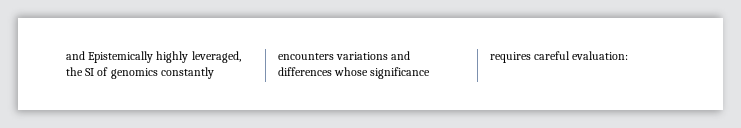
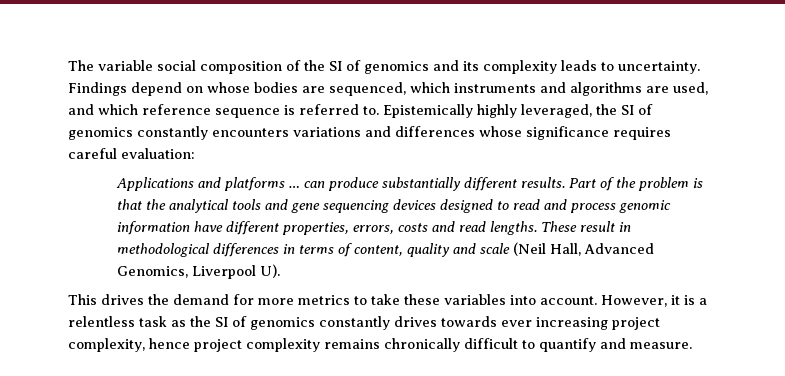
[66,51,85,60] and -> [68,60,700,74] [68,82,708,96] [68,104,379,118] The variable social composition of the SI of genomics and its complexity leads to uncertainty. Findings depend on whose bodies are sequenced, which instruments and algorithms are used, and which reference sequence is referred to.
(629, 55) none -> [116,177,704,191] [117,199,672,213] [117,221,632,235] [117,242,655,257] [117,264,281,279] [68,294,707,307] [68,316,660,330] [68,338,692,352] // Applications and platforms … can produce substantially different results. Part of the problem is that the analytical tools and gene sequencing devices designed to read and process genomic information have different properties, errors, costs and read lengths. These result in methodological differences in terms of content, quality and scale (Neil Hall, Advanced Genomics, Liverpool U). // This drives the demand for more metrics to take these variables into account. However, it is a relentless task as the SI of genomics constantly drives towards ever increasing project complexity, hence project complexity remains chronically difficult to quantify and measure.

